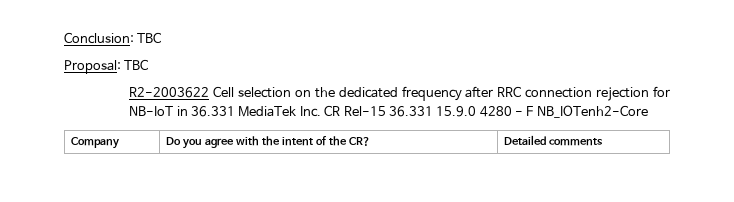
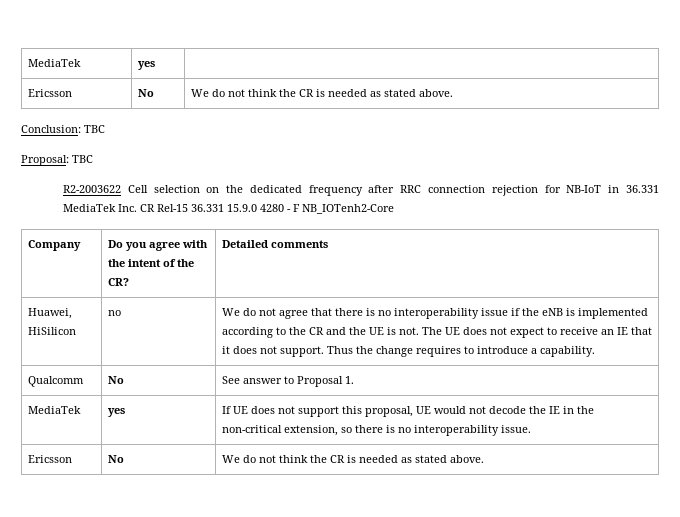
(64, 38) none -> [27,59,81,67] [137,61,155,70] [27,89,72,97] [137,89,154,97] [190,89,453,97] MediaTek | yes | // Ericsson | No | We do not think the CR is needed as stated above. //
(604, 142) none -> [27,308,72,319] [27,327,76,335] [107,310,121,316] [221,308,648,319] [221,327,652,338] [221,346,595,357] [27,376,84,387] [107,376,124,384] [221,376,354,387] [27,406,81,414] [107,408,125,417] [221,406,594,417] [221,425,531,436] [27,455,72,463] [107,455,124,463] [221,455,484,463] // Huawei, HiSilicon | no | We do not agree that there is no interoperability issue if the eNB is implemented according to the CR and the UE is not. The UE does not expect to receive an IE that it does not support. Thus the change requires to introduce a capability. // Qualcomm | No | See answer to Proposal 1. // MediaTek | yes | If UE does not support this proposal, UE would not decode the IE in the non-critical extension, so there is no interoperability issue. // Ericsson | No | We do not think the CR is needed as stated above.

